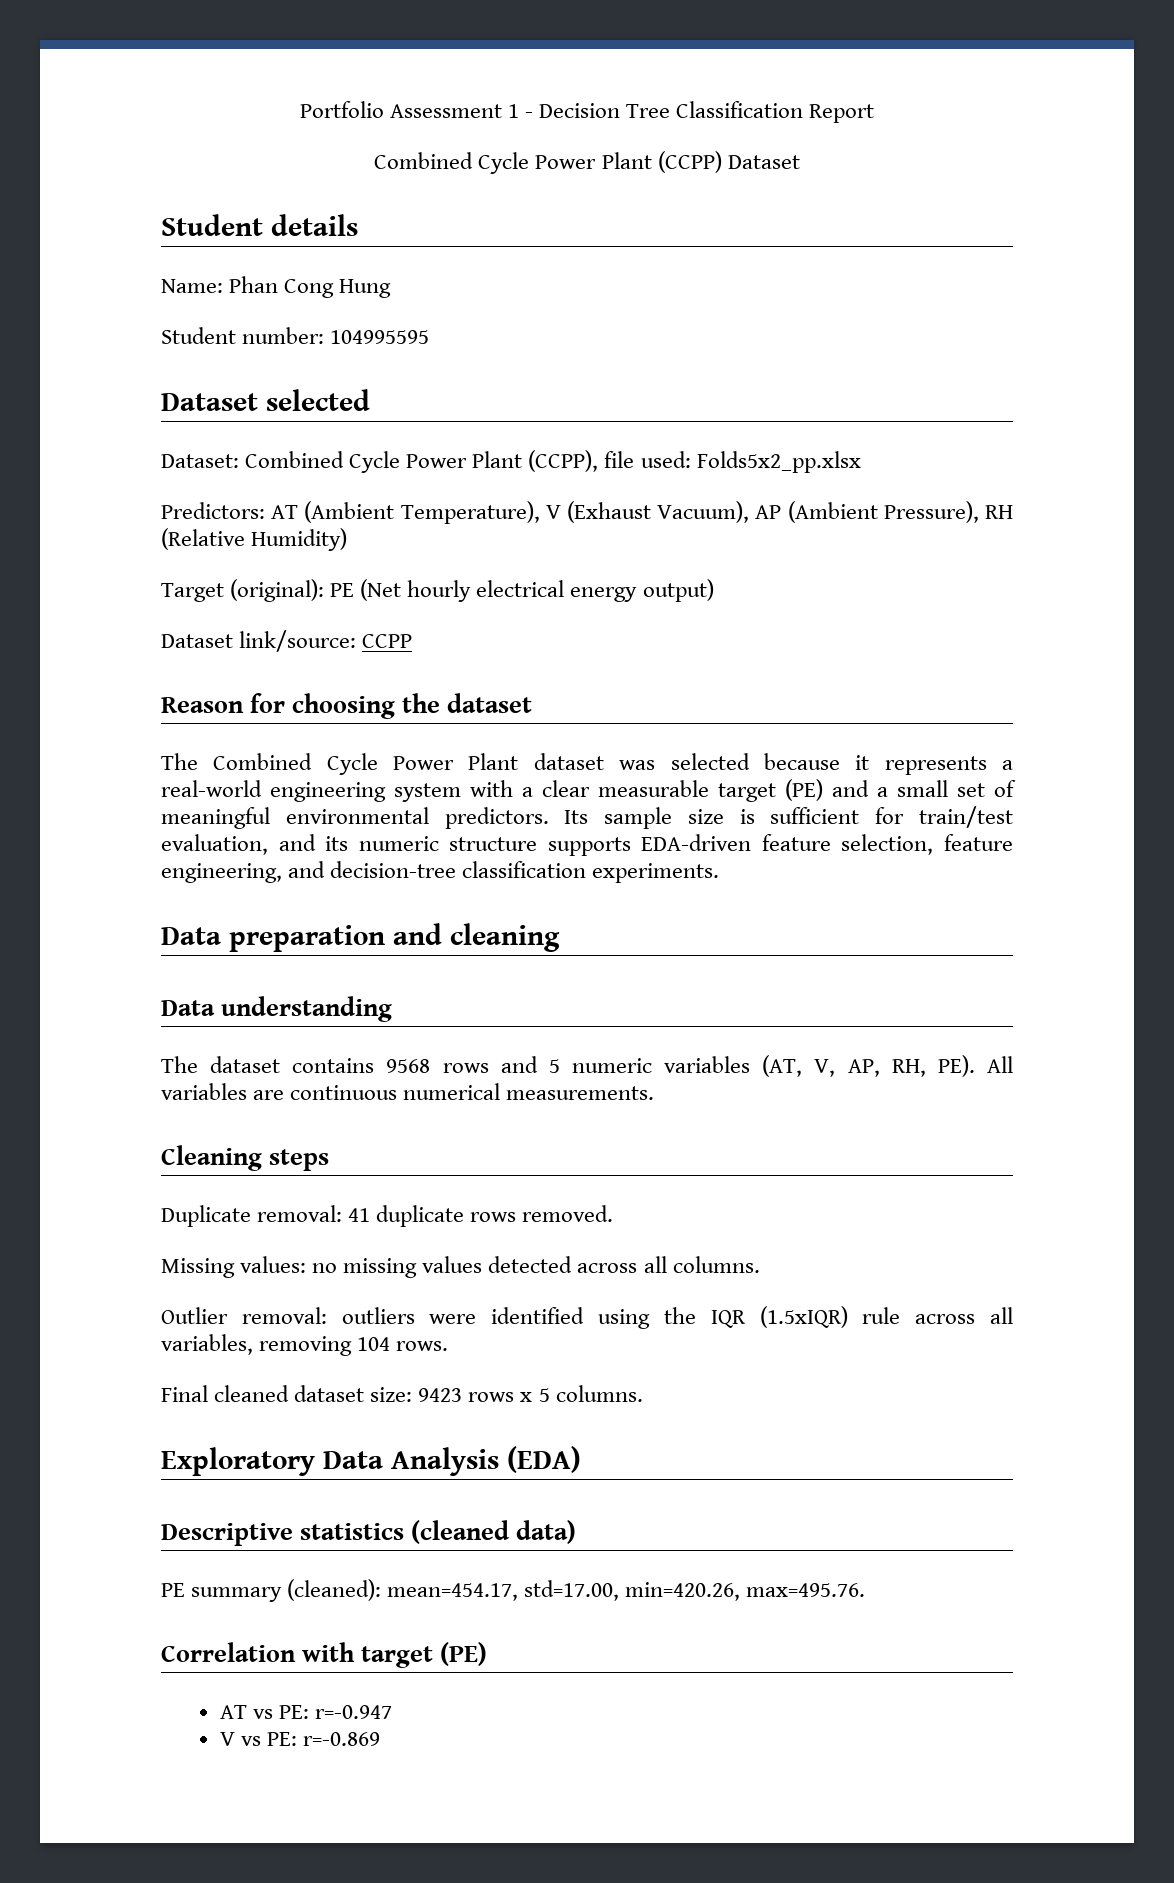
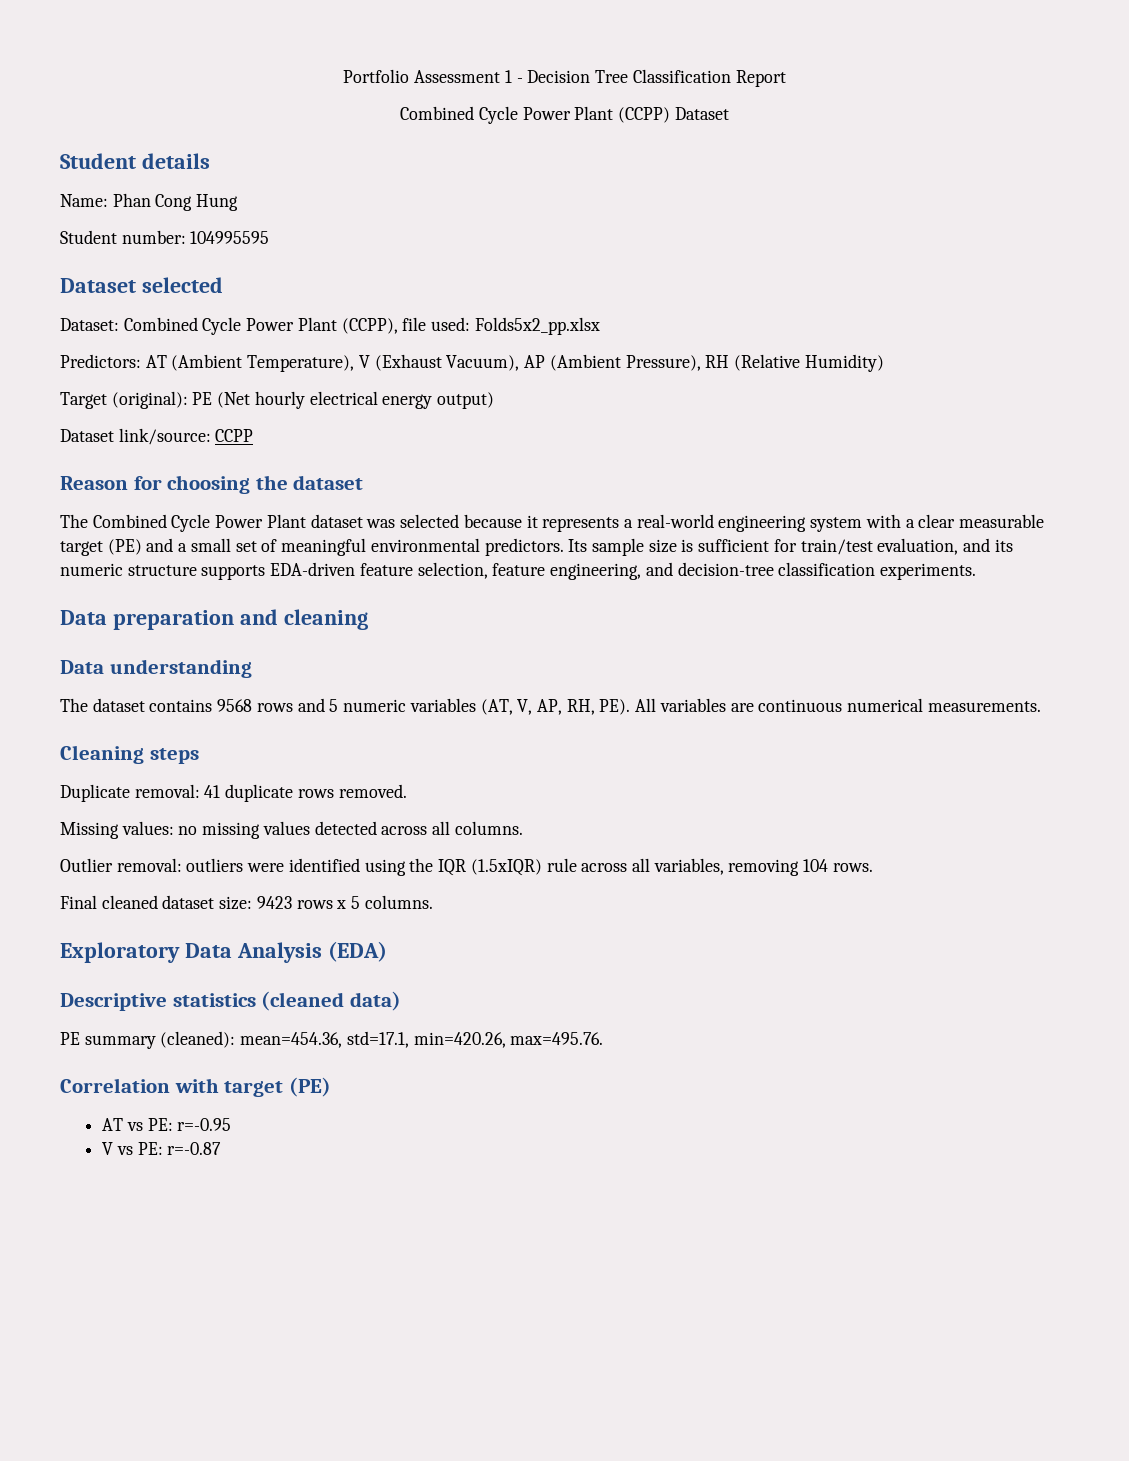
[387,1580,620,1601] mean=454.17, std=17.00, -> [240,1031,409,1048] mean=454.36, std=17.1,
[315,1705,393,1719] r=-0.947 -> [177,1118,232,1131] r=-0.95
[303,1732,381,1746] r=-0.869 -> [167,1142,222,1155] r=-0.87

